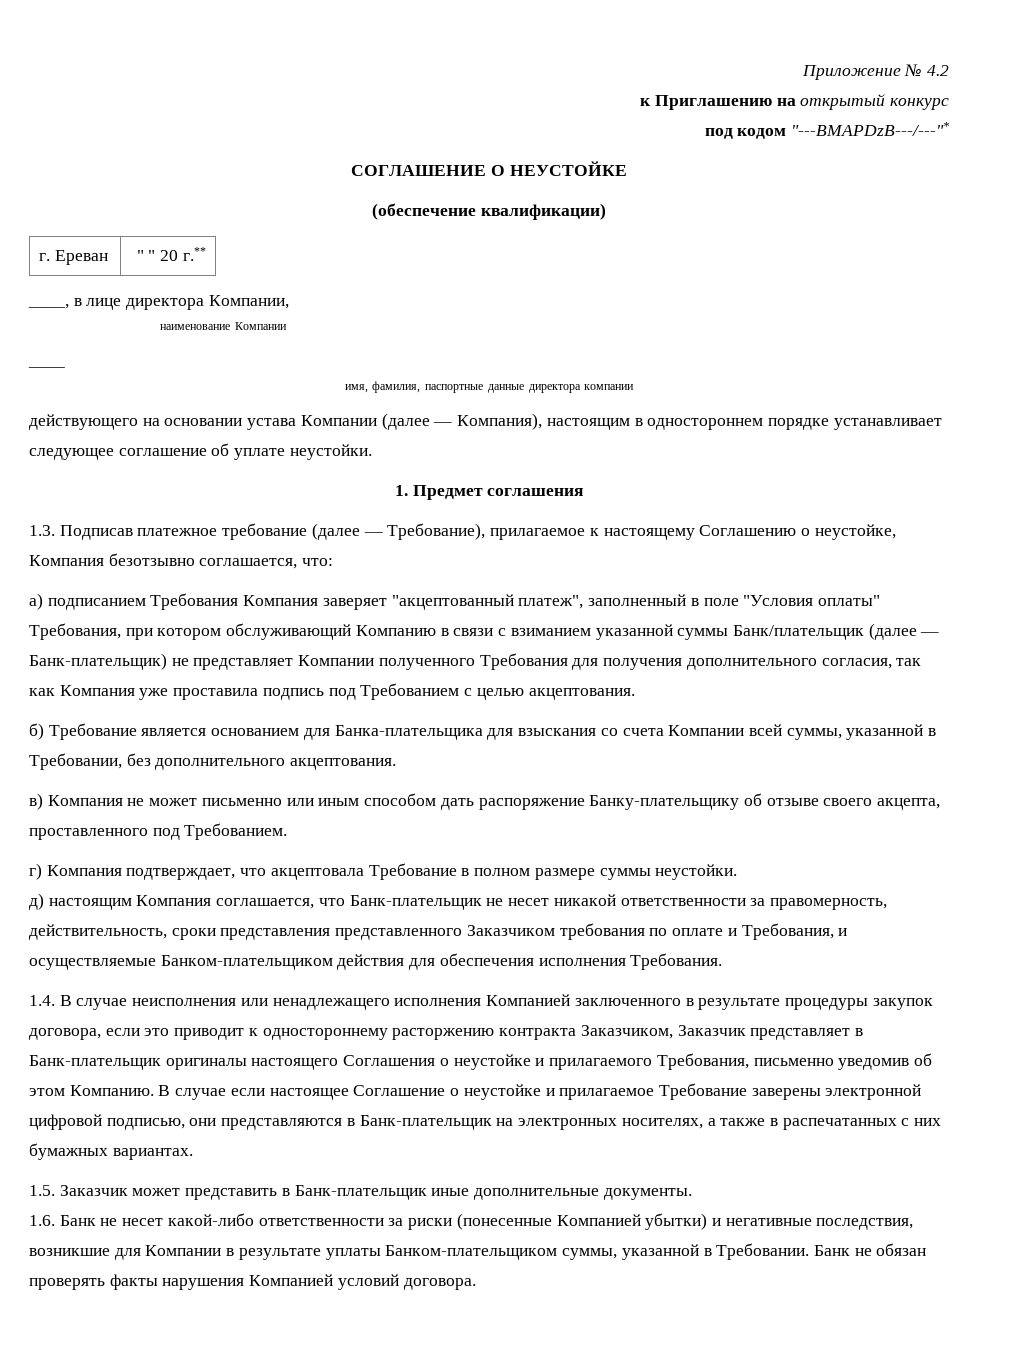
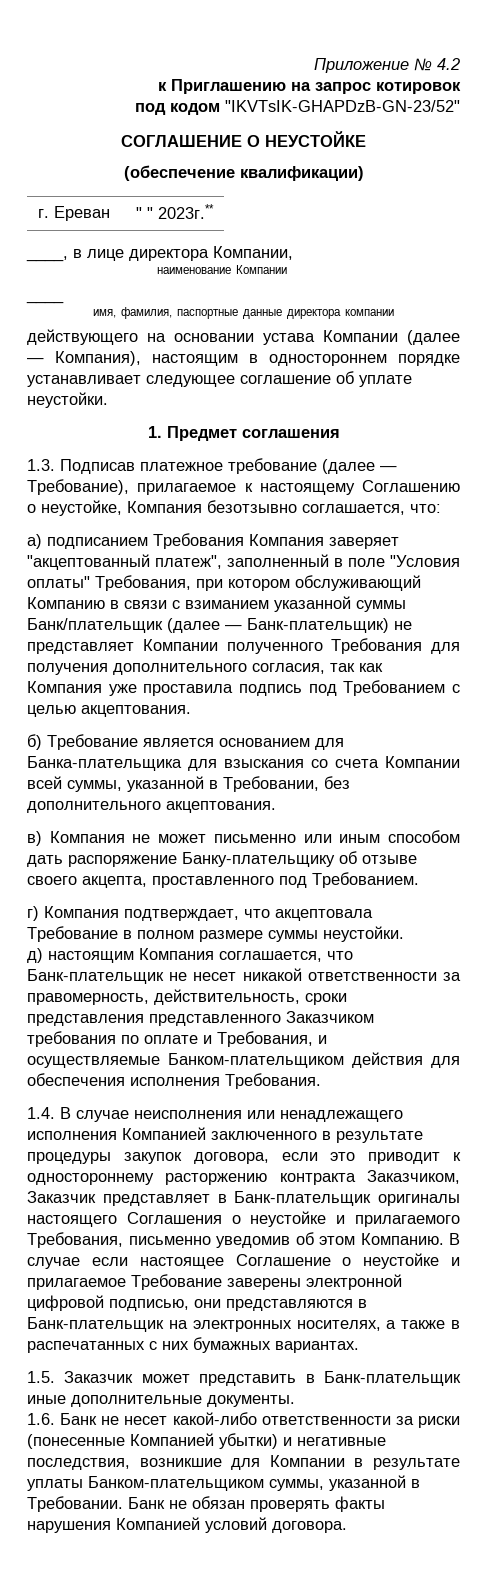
[800,94,950,110] открытый конкурс -> [315,82,461,94] запрос котировок
[791,122,949,136] "---BMAPDzB---/---"* -> [225,100,460,112] "IKVTsIK-GHAPDzB-GN-23/52"
[160,247,206,261] 20 г.** -> [158,204,215,219] 2023г.**

